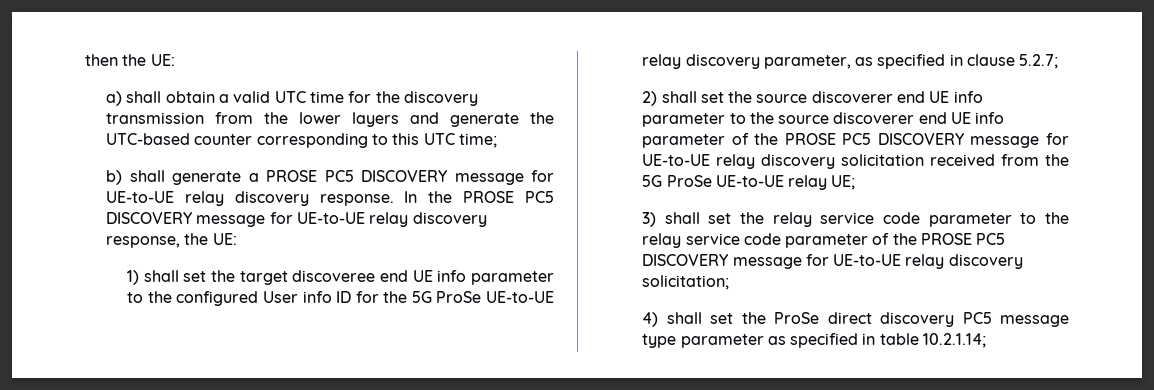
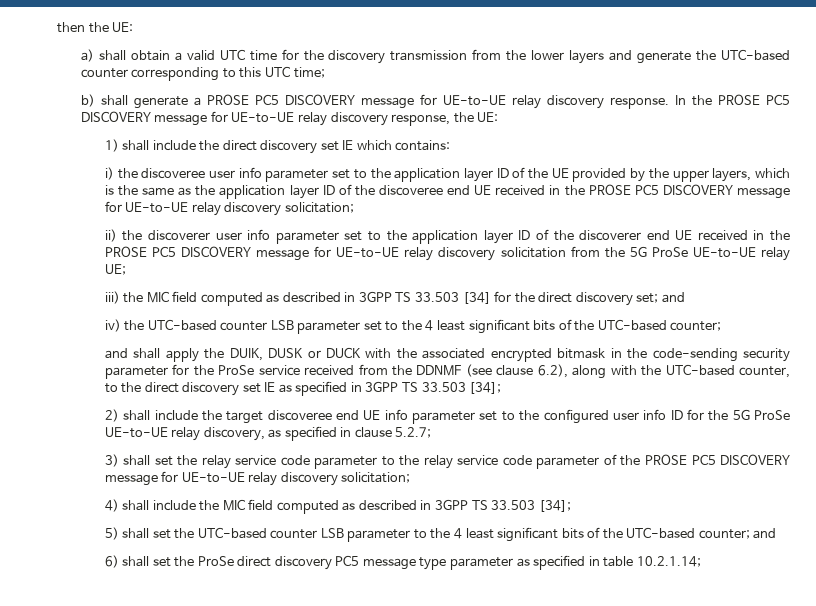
[183,270,554,285] [127,291,554,306] [642,54,1059,69] [642,91,983,106] [642,112,1005,127] [642,133,749,148] set the target discoveree end UE info parameter to the configured User info ID for the 5G ProSe UE-to-UE relay discovery parameter, as specified in clause 5.2.7; // 2) shall set the source discoverer end UE info parameter to the source discoverer end UE info parameter of -> [152,140,451,154] [104,167,791,182] [104,184,790,199] [104,201,354,216] [104,229,765,244] include the direct discovery set IE which contains: // i) the discoveree user info parameter set to the application layer ID of the UE provided by the upper layers, which is the same as the application layer ID of the discoveree end UE received in the PROSE PC5 DISCOVERY message for UE-to-UE relay discovery solicitation; // ii) the discoverer user info parameter set to the application layer ID of the discoverer end UE received in
[930,154,996,166] received -> (566, 252) none
(856, 182) none -> [104,291,685,306] [104,319,722,334] [104,347,790,362] [104,364,791,379] [104,381,502,396] [104,409,790,424] [104,426,432,441] // iii) the MIC field computed as described in 3GPP TS 33.503 [34] for the direct discovery set; and // iv) the UTC-based counter LSB parameter set to the 4 least significant bits of the UTC-based counter; // and shall apply the DUIK, DUSK or DUCK with the associated encrypted bitmask in the code-sending security parameter for the ProSe service received from the DDNMF (see clause 6.2), along with the UTC-based counter, to the direct discovery set IE as specified in 3GPP TS 33.503 [34]; // 2) shall include the target discoveree end UE info parameter set to the configured user info ID for the 5G ProSe UE-to-UE relay discovery, as specified in clause 5.2.7;
(702, 318) none -> [152,499,571,514] [104,527,777,542] [104,555,150,568] include the MIC field computed as described in 3GPP TS 33.503 [34]; // 5) shall set the UTC-based counter LSB parameter to the 4 least significant bits of the UTC-based counter; and // 6) shall

